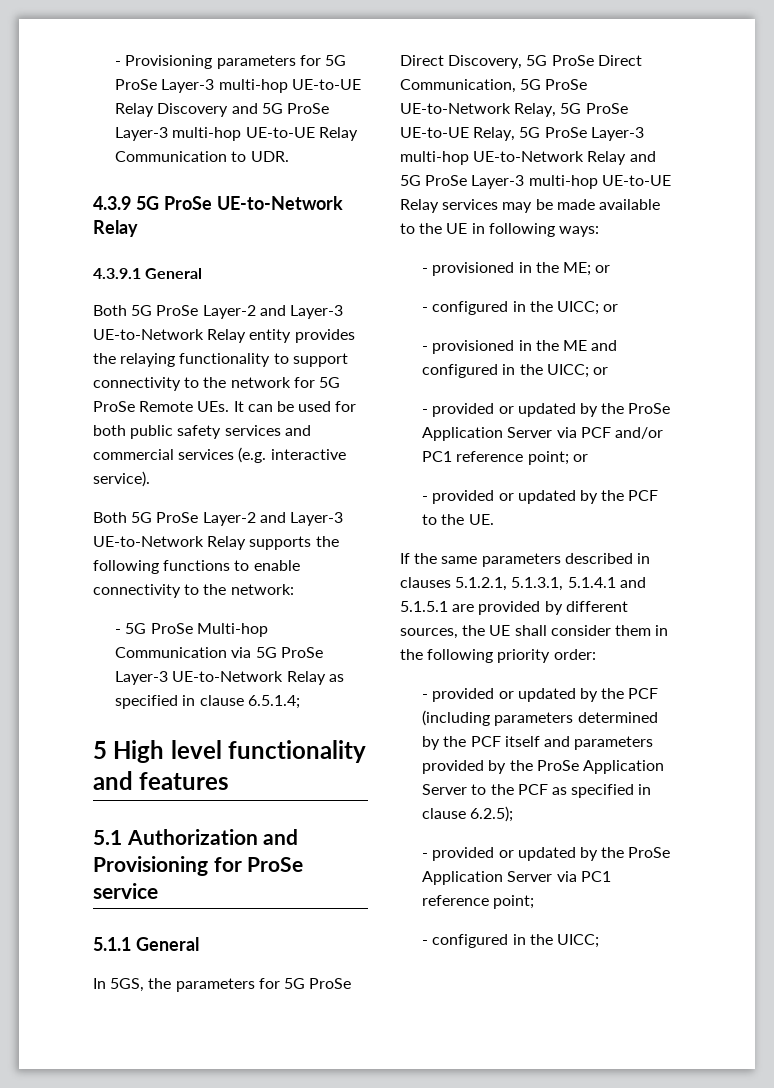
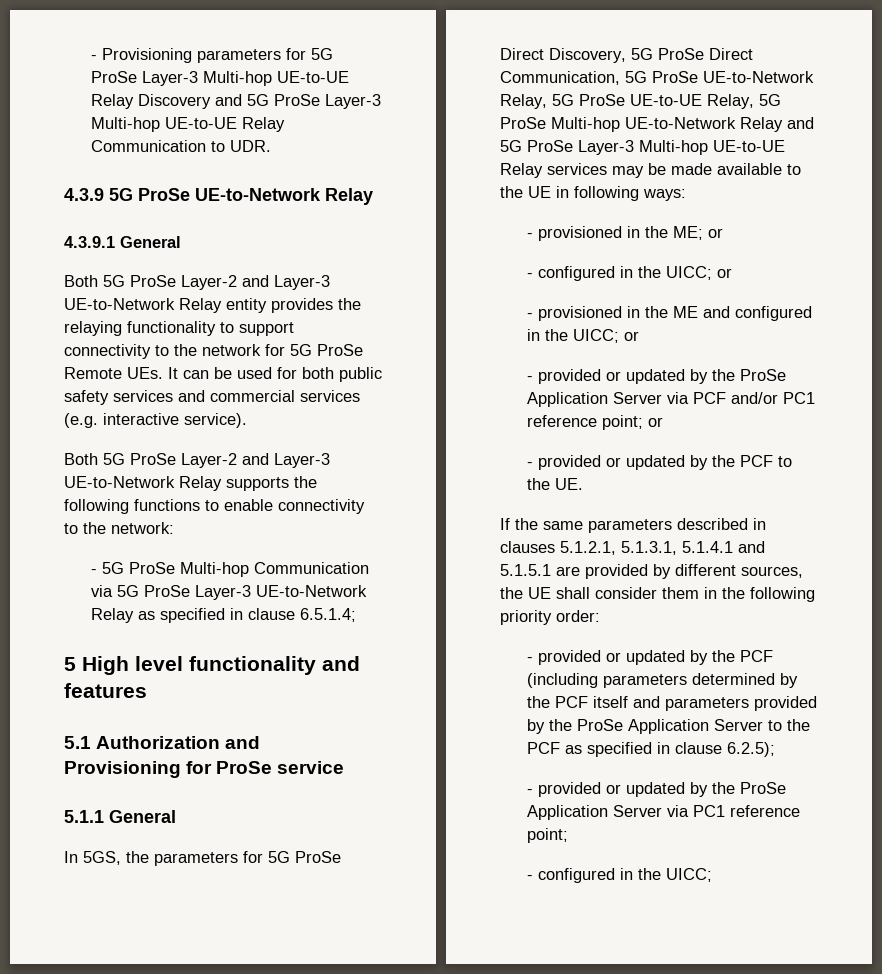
[218,79,288,93] multi-hop -> [203,71,273,86] Multi-hop
[172,127,242,141] multi-hop -> [91,117,161,132] Multi-hop
[590,127,644,141] [400,151,469,165] Layer-3 multi-hop -> [551,117,620,132] Multi-hop
[528,175,598,189] multi-hop -> [639,140,708,155] Multi-hop

